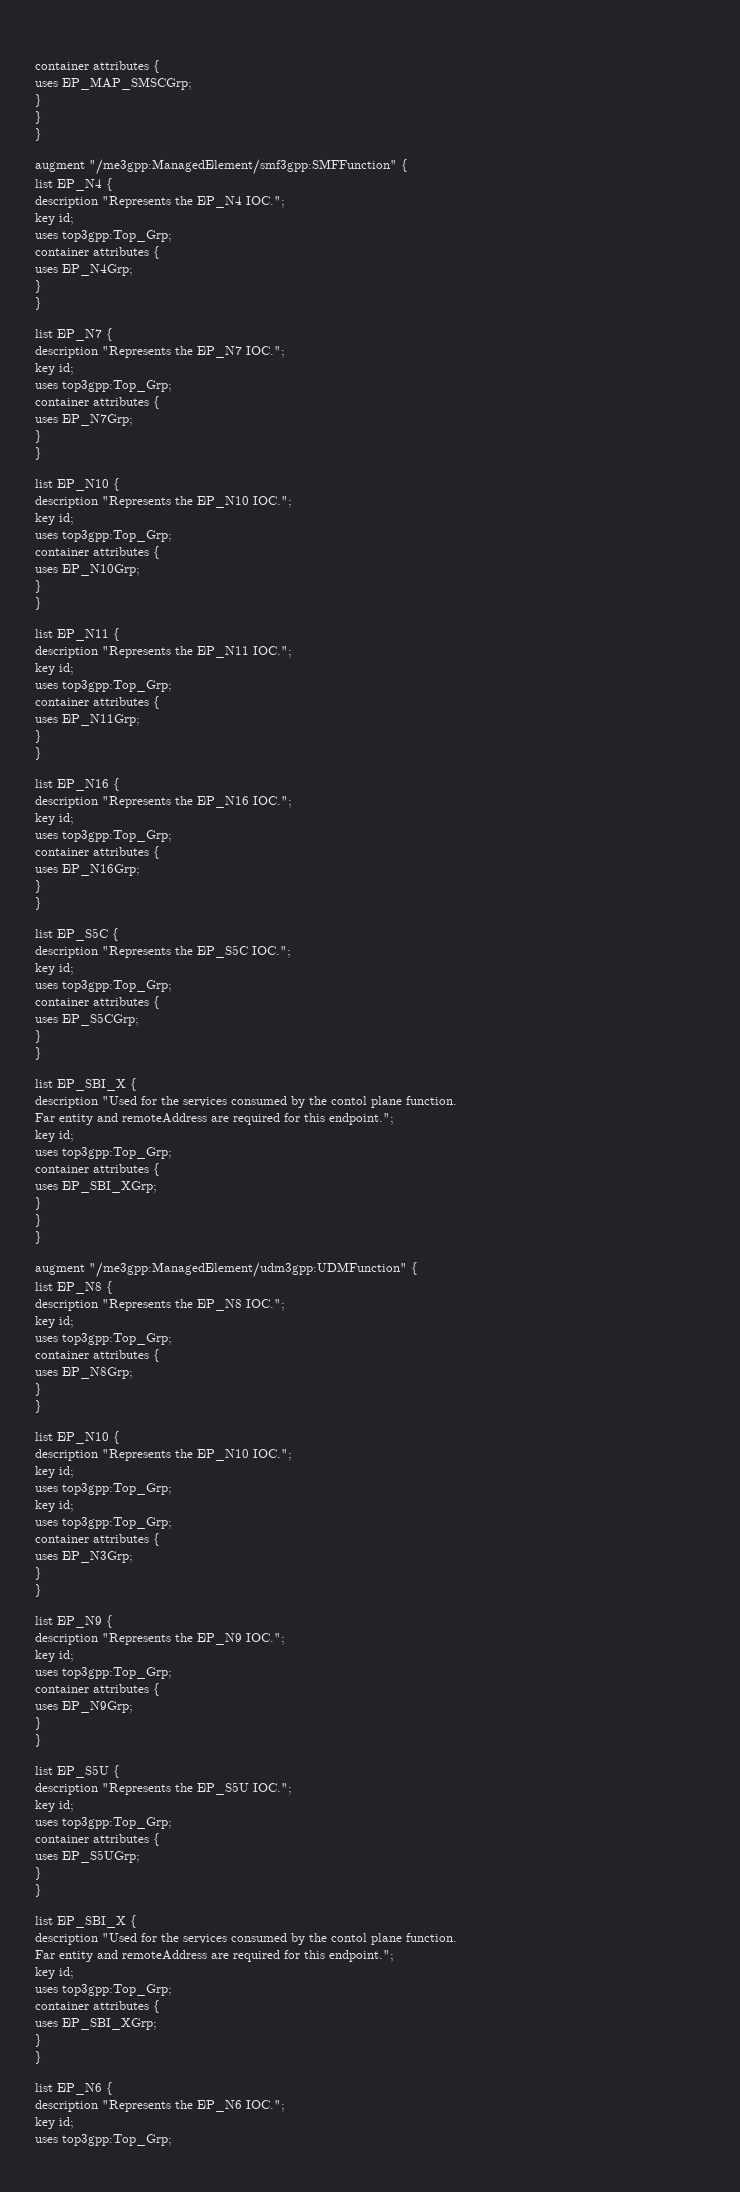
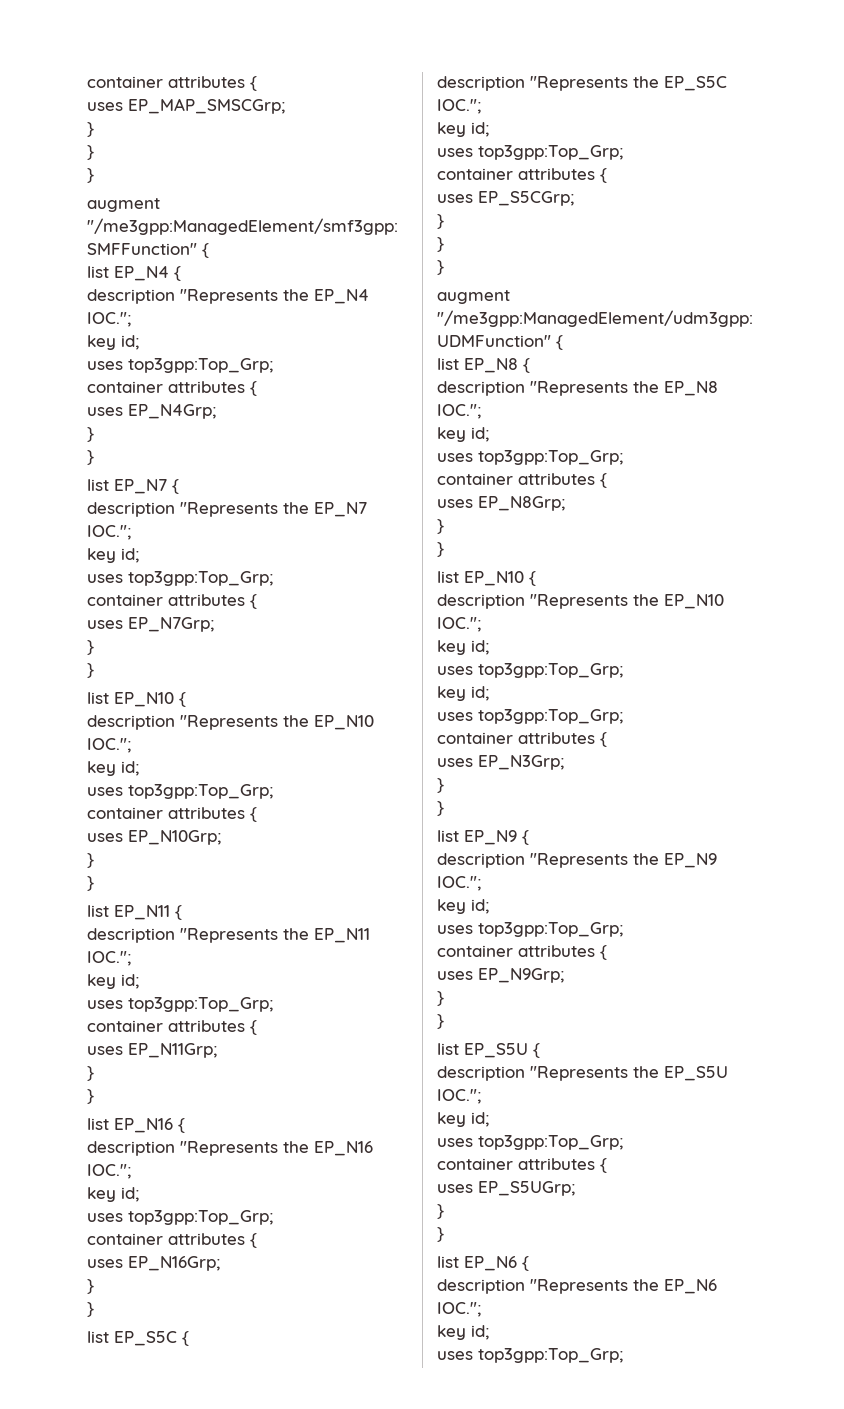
[35,1078,137,1091] [35,1096,457,1108] [35,1113,394,1125] [35,1130,74,1142] [35,1147,172,1159] [35,1163,160,1176] [35,1181,157,1193] [35,1197,42,1210] [35,1214,42,1227] // list EP_SBI_X { // description "Used for the services consumed by the contol plane function. // Far entity and remoteAddress are required for this endpoint."; // key id; // uses top3gpp:Top_Grp; // container attributes { // uses EP_SBI_XGrp; // } // } -> (444, 244) none
[35,1915,137,1928] [35,1933,457,1945] [35,1950,394,1962] [35,1967,74,1979] [35,1984,172,1996] [35,2000,160,2013] [35,2018,157,2030] [35,2034,42,2047] [35,2051,42,2064] // list EP_SBI_X { // description "Used for the services consumed by the contol plane function. // Far entity and remoteAddress are required for this endpoint."; // key id; // uses top3gpp:Top_Grp; // container attributes { // uses EP_SBI_XGrp; // } // } -> (444, 1234) none

